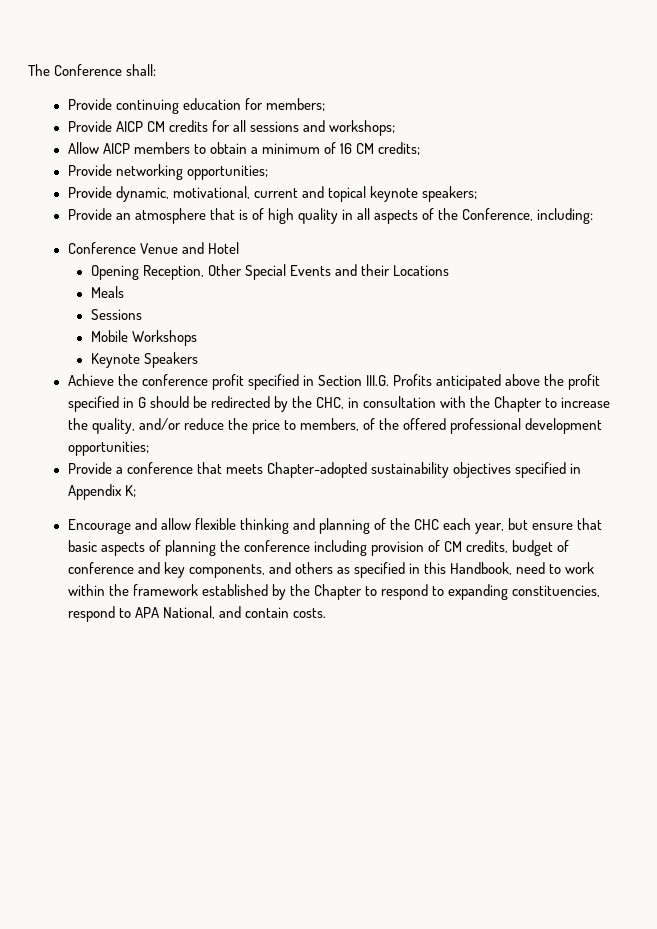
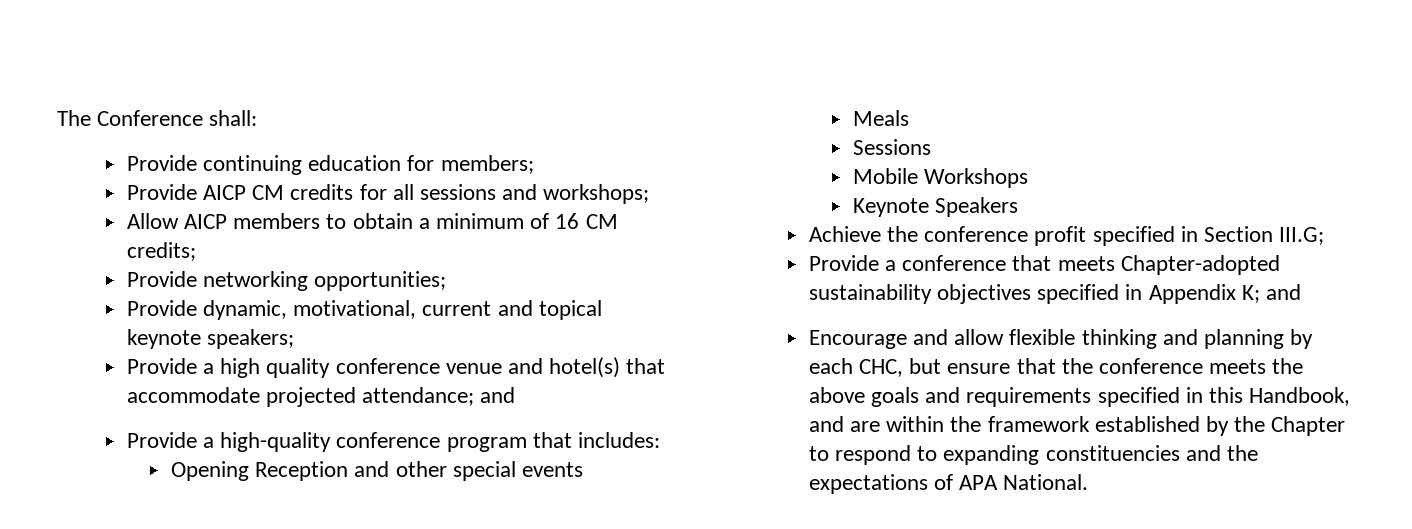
[115,208,594,224] [67,242,239,254] [90,264,450,280] an atmosphere that is of high quality in all aspects of the Conference, including: // Conference Venue and Hotel // Opening Reception, Other Special Events and their Locations -> [202,357,666,378] [126,387,516,407] [126,432,660,452] [171,461,584,481] a high quality conference venue and hotel(s) that accommodate projected attendance; and // Provide a high-quality conference program that includes: // Opening Reception and other special events
[366,374,601,390] [67,396,611,412] [67,418,603,434] [67,441,149,456] III.G. Profits anticipated above the profit specified in G should be redirected by the CHC, in consultation with the Chapter to increase the quality, and/or reduce the price to members, of the offered professional development opportunities; -> [1279,227,1325,245] III.G;
(136, 491) none -> [1265,284,1301,300] and
[374,518,603,534] [67,540,570,556] [67,562,351,578] of the CHC each year, but ensure that basic aspects of planning the conference including provision of CM credits, budget of conference and key components, and others as -> [1290,329,1314,349] [808,358,1304,377] [808,387,1092,407] by each CHC, but ensure that the conference meets the above goals and requirements
[516,562,595,574] need to work -> [808,416,880,432] and are
[512,585,601,597] [67,606,327,622] constituencies, respond to APA National, and contain costs. -> [1045,445,1258,461] [808,474,1089,494] constituencies and the expectations of APA National.

